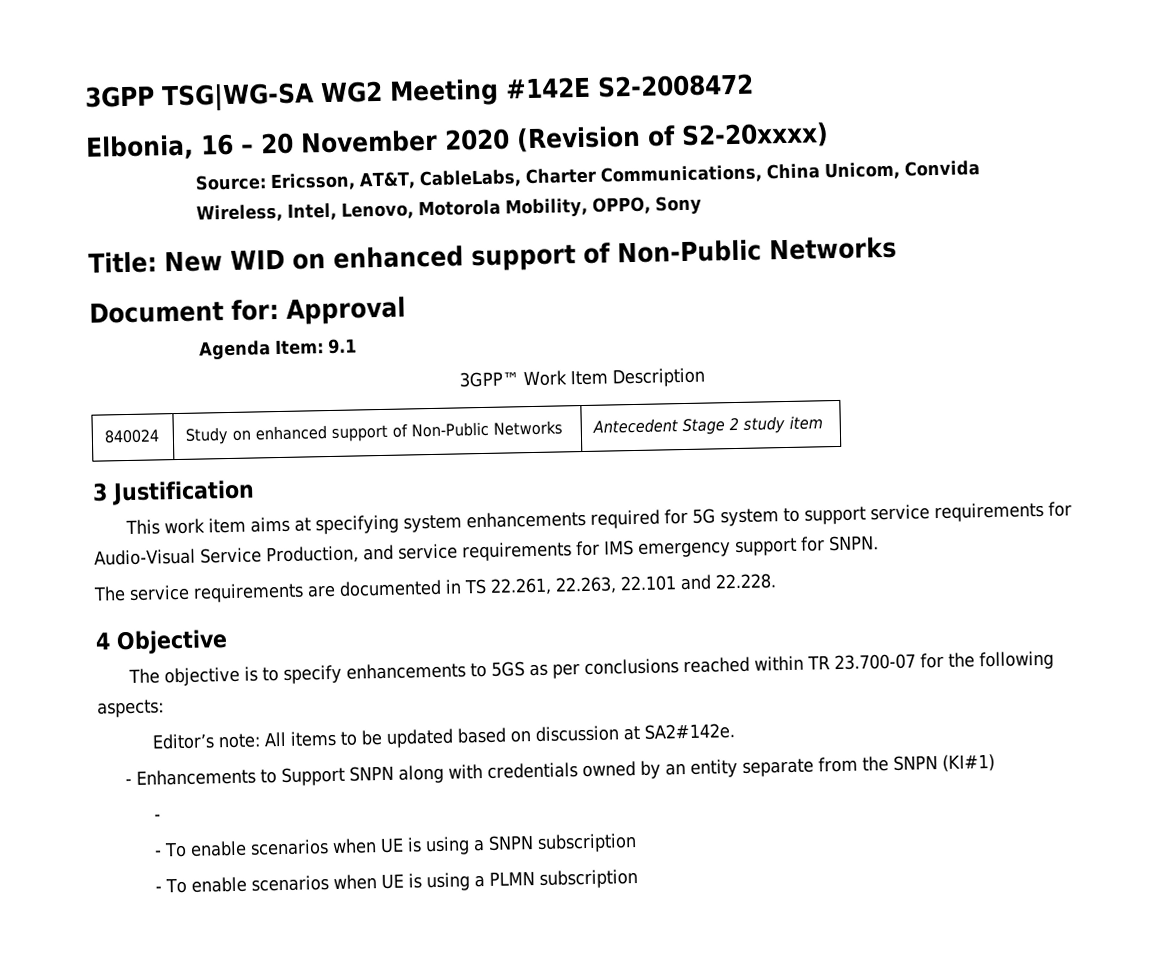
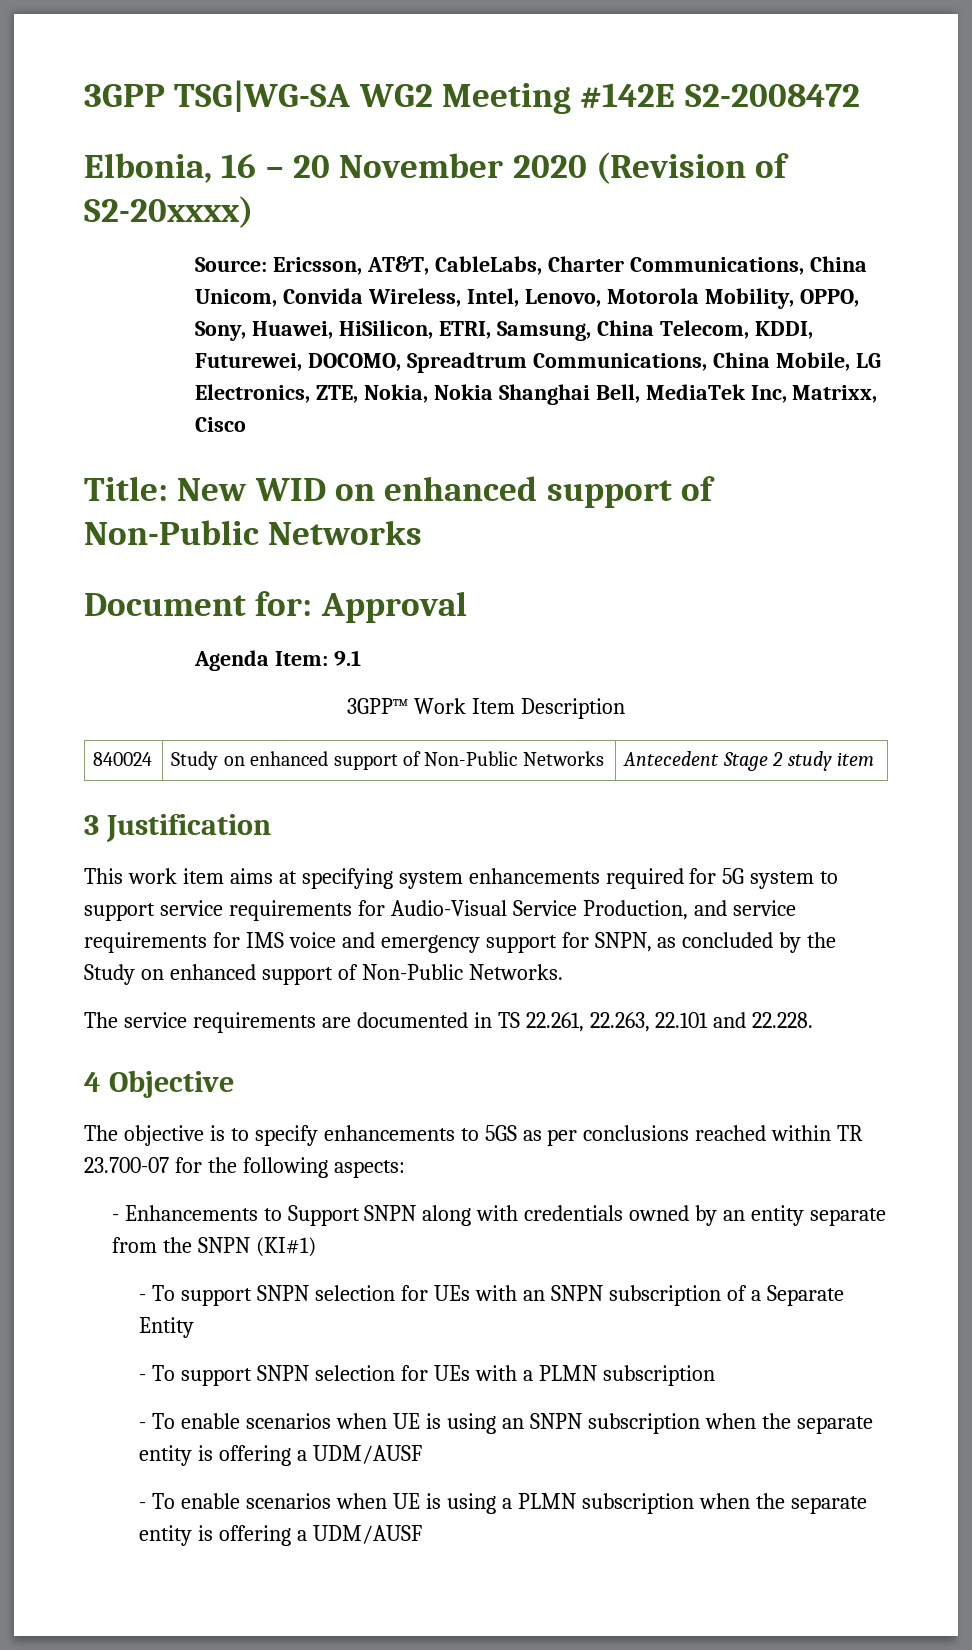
[655,195,703,215] Sony -> [194,320,813,341] [194,352,881,373] [194,384,878,405] [194,417,246,432] Sony, Huawei, HiSilicon, ETRI, Samsung, China Telecom, KDDI, Futurewei, DOCOMO, Spreadtrum Communications, China Mobile, LG Electronics, ZTE, Nokia, Nokia Shanghai Bell, MediaTek Inc, Matrixx, Cisco
(634, 548) none -> [288,932,375,948] voice and
[827,535,879,552] SNPN. -> [594,932,837,953] [84,964,563,985] SNPN, as concluded by the Study on enhanced support of Non-Public Networks.
[151,723,735,750] // Editor’s note: All items to be updated based on discussion at SA2#142e. -> (405, 1169) none
[154,833,637,858] // - To enable scenarios when UE is using a SNPN subscription -> [152,1285,844,1306] [139,1317,195,1338] [139,1365,715,1386] [139,1413,873,1434] [139,1445,423,1466] To support SNPN selection for UEs with an SNPN subscription of a Separate Entity // - To support SNPN selection for UEs with a PLMN subscription // - To enable scenarios when UE is using an SNPN subscription when the separate entity is offering a UDM/AUSF
(638, 879) none -> [698,1493,867,1514] [139,1525,423,1546] when the separate entity is offering a UDM/AUSF

